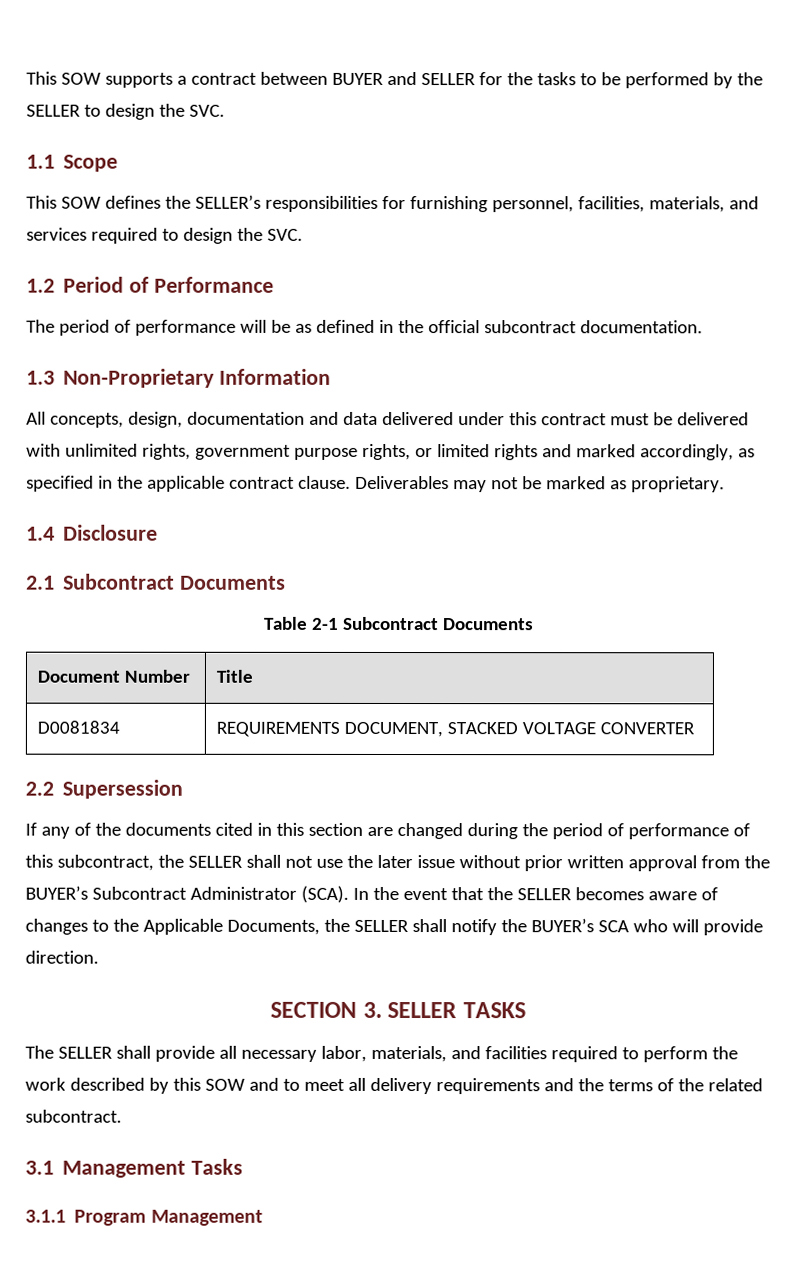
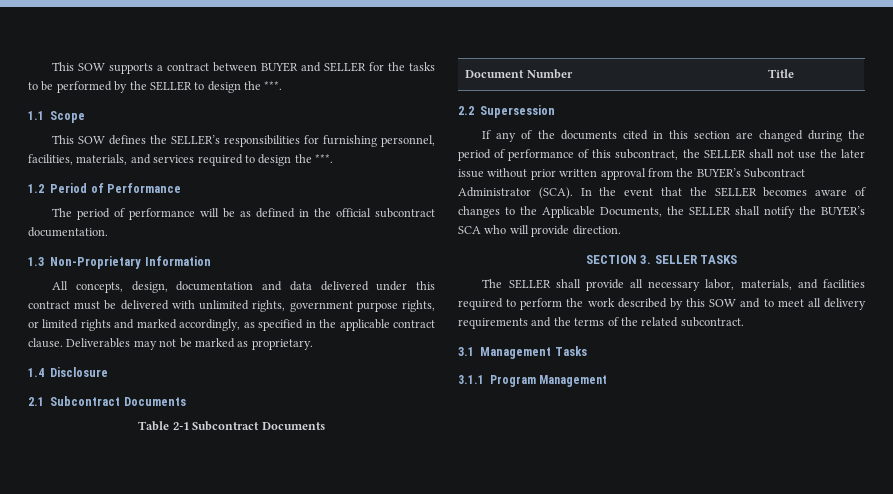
[188,104,225,117] SVC. -> [264,81,283,90] ***.
[266,228,303,241] SVC. -> [315,154,333,163] ***.
[37,720,121,734] [216,721,696,738] // D0081834 | REQUIREMENTS DOCUMENT, STACKED VOLTAGE CONVERTER -> (795, 73) none

